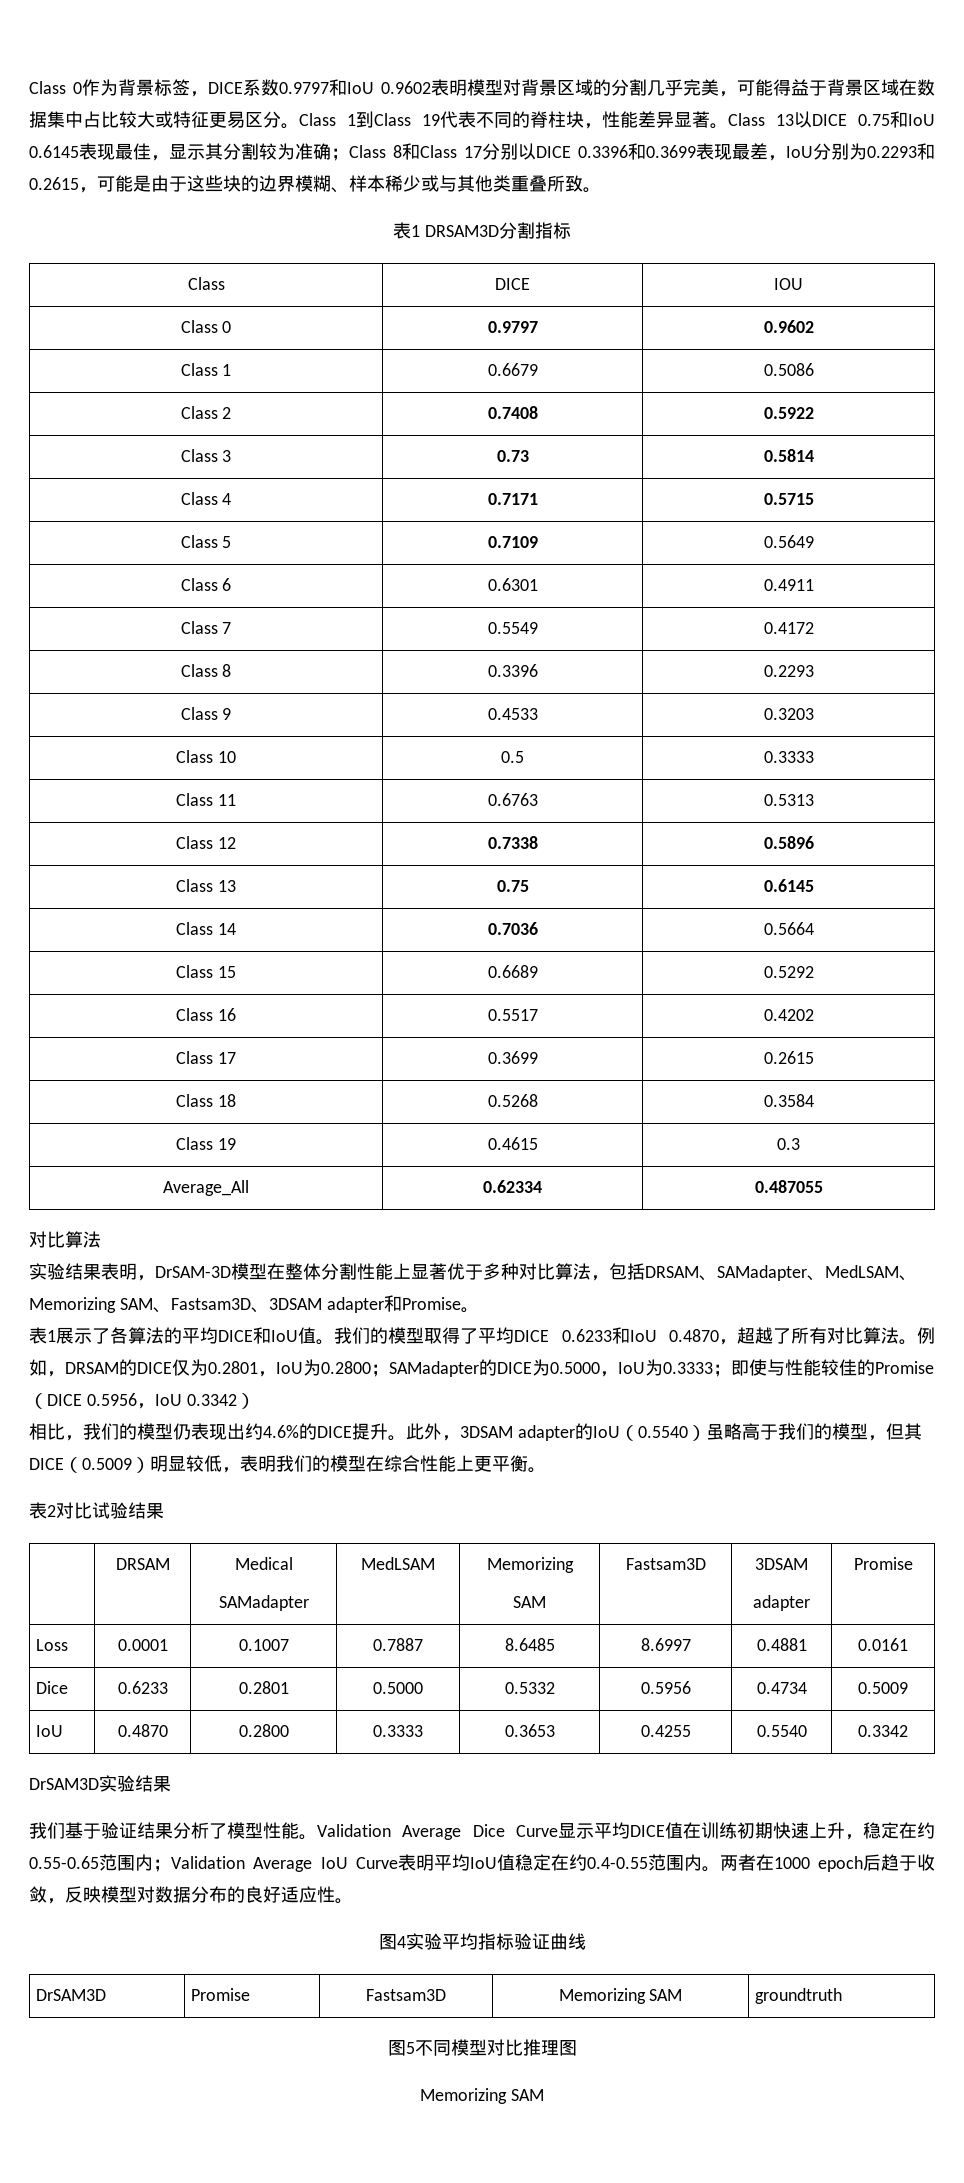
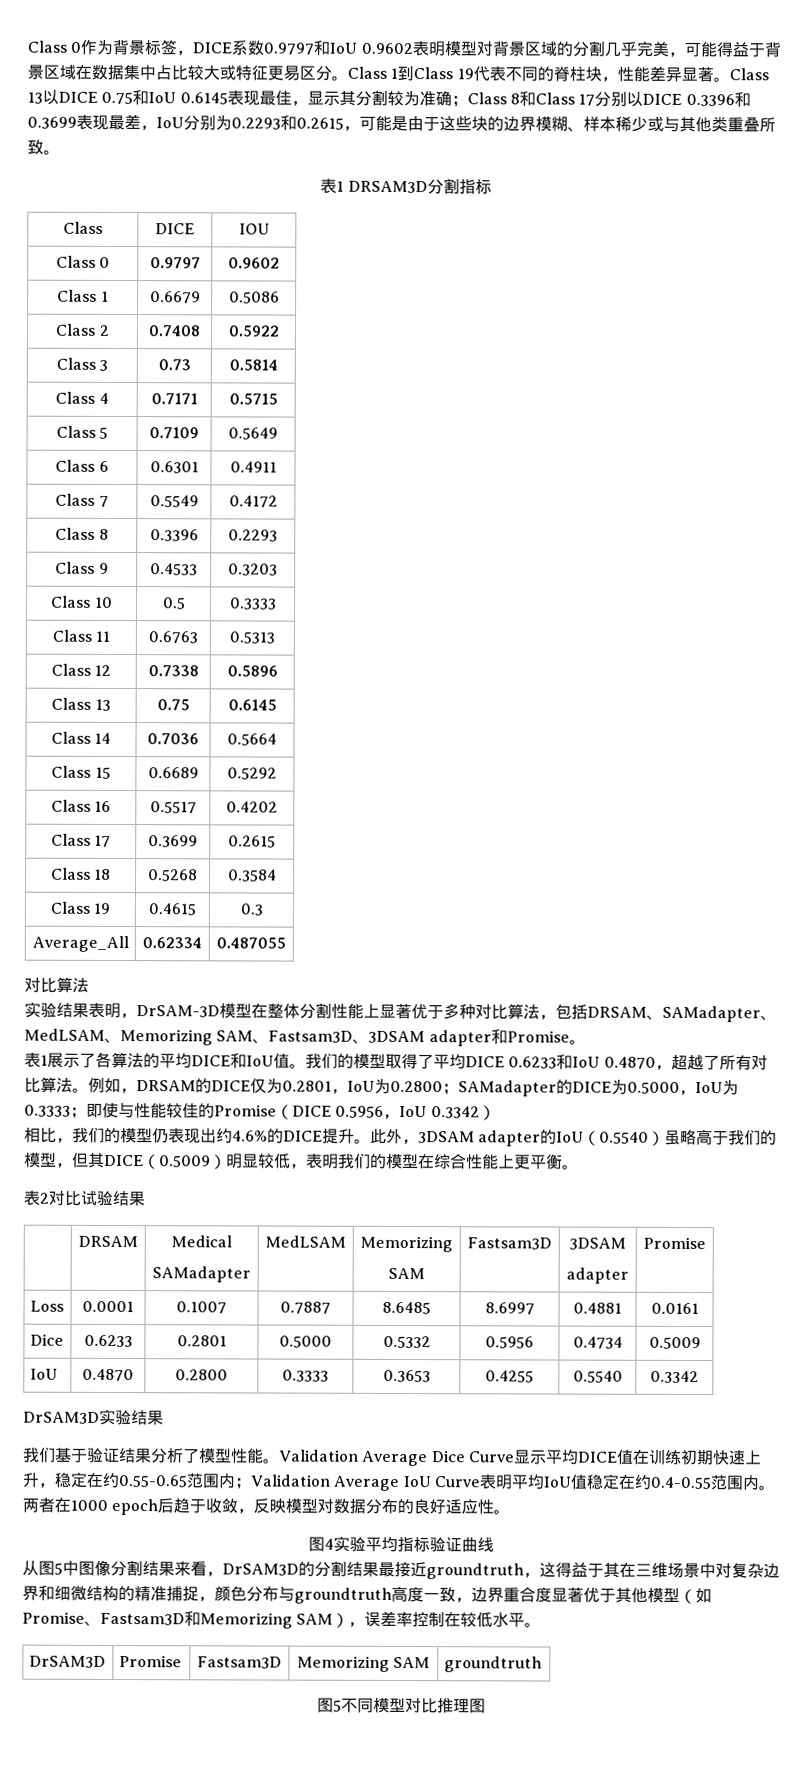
(586, 1941) none -> [22,1560,780,1580] [22,1585,712,1605] [22,1610,542,1629] // 从图5中图像分割结果来看，DrSAM3D的分割结果最接近groundtruth，这得益于其在三维场景中对复杂边界和细微结构的精准捕捉，颜色分布与groundtruth高度一致，边界重合度显著优于其他模型（如Promise、Fastsam3D和Memorizing SAM），误差率控制在较低水平。
[420,2088,544,2104] // Memorizing SAM -> (486, 1706) none

